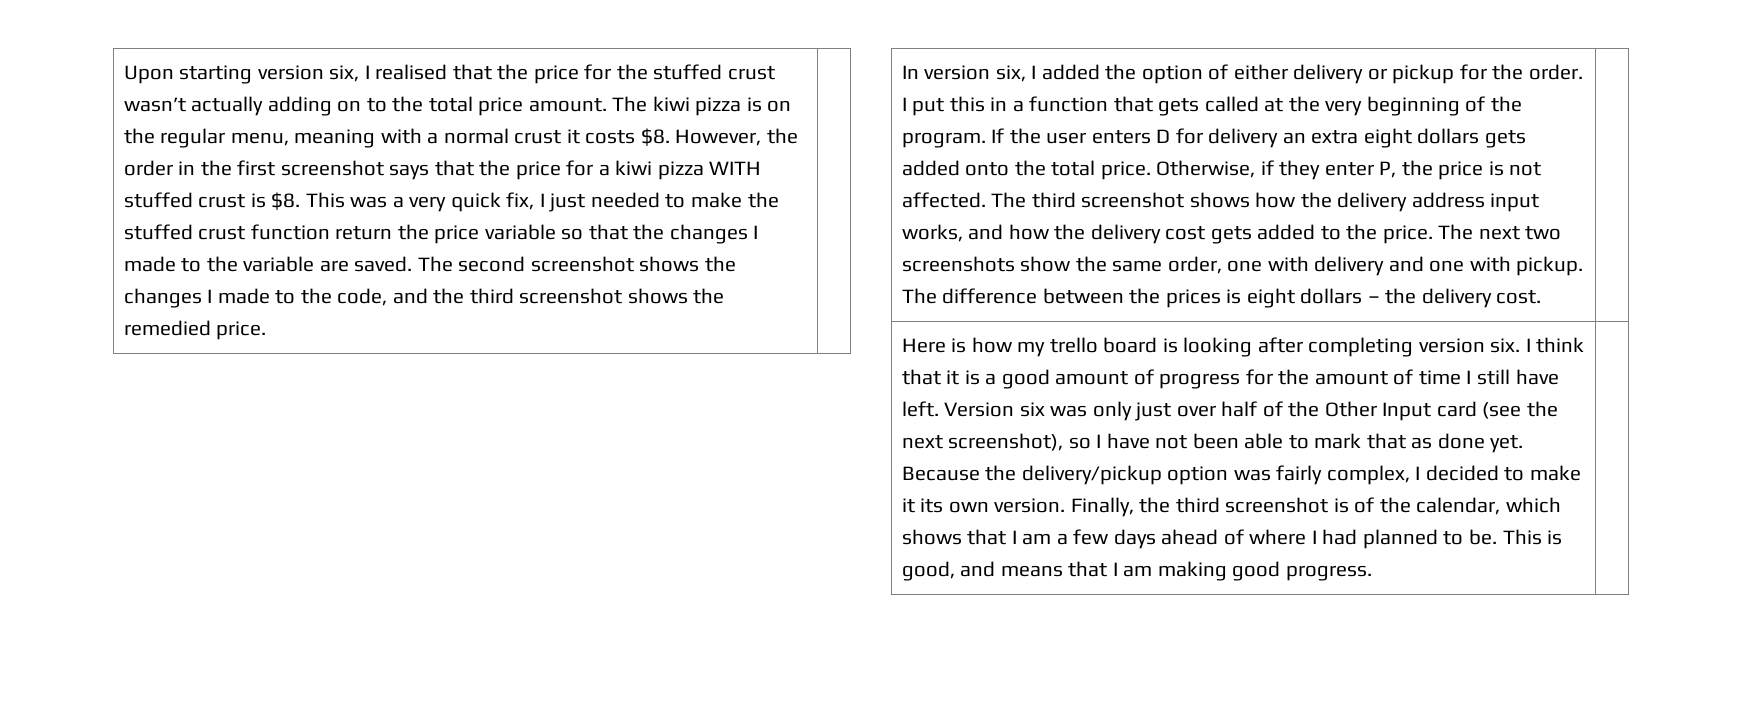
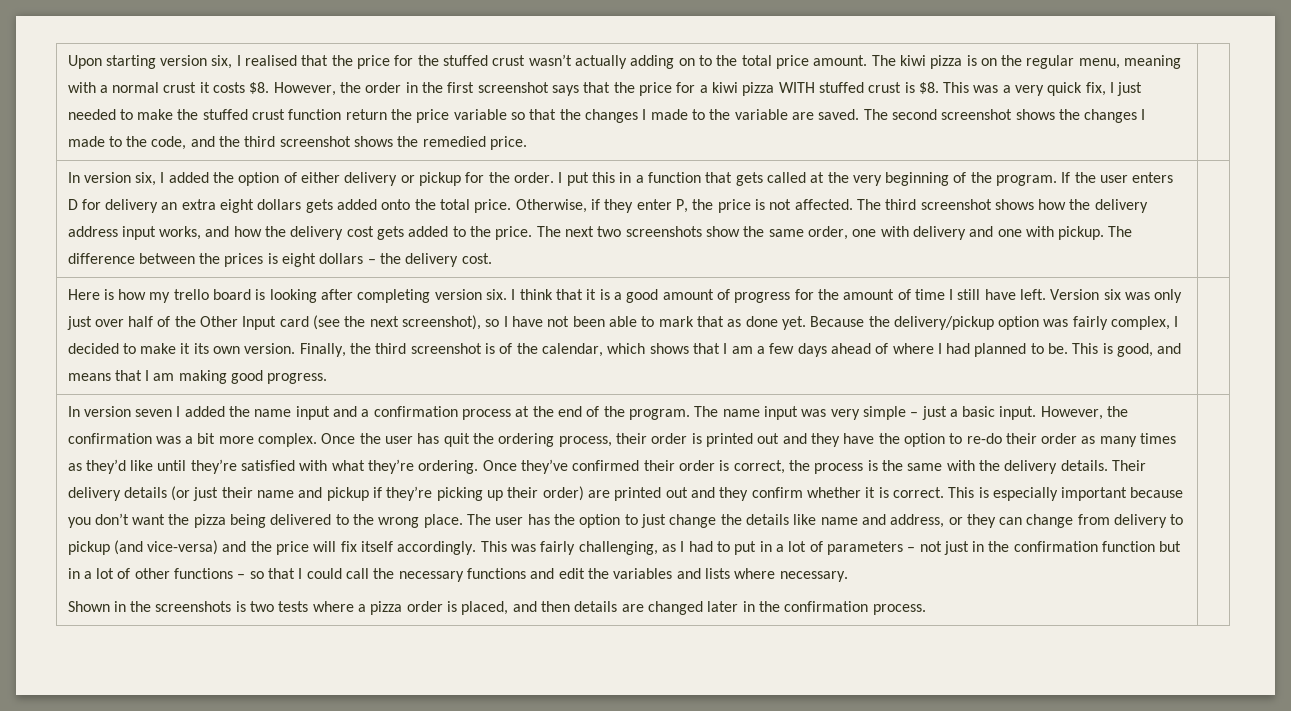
(1372, 573) none -> [67,406,1129,420] [67,433,1177,447] [67,459,1146,474] [67,486,1184,501] [67,513,1184,528] [67,540,1182,555] [67,568,848,582] [67,601,926,615] // In version seven I added the name input and a confirmation process at the end of the program. The name input was very simple – just a basic input. However, the confirmation was a bit more complex. Once the user has quit the ordering process, their order is printed out and they have the option to re-do their order as many times as they’d like until they’re satisfied with what they’re ordering. Once they’ve confirmed their order is correct, the process is the same with the delivery details. Their delivery details (or just their name and pickup if they’re picking up their order) are printed out and they confirm whether it is correct. This is especially important because you don’t want the pizza being delivered to the wrong place. The user has the option to just change the details like name and address, or they can change from delivery to pickup (and vice-versa) and the price will fix itself accordingly. This was fairly challenging, as I had to put in a lot of parameters – not just in the confirmation function but in a lot of other functions – so that I could call the necessary functions and edit the variables and lists where necessary. // Shown in the screenshots is two tests where a pizza order is placed, and then details are changed later in the confirmation process. |

